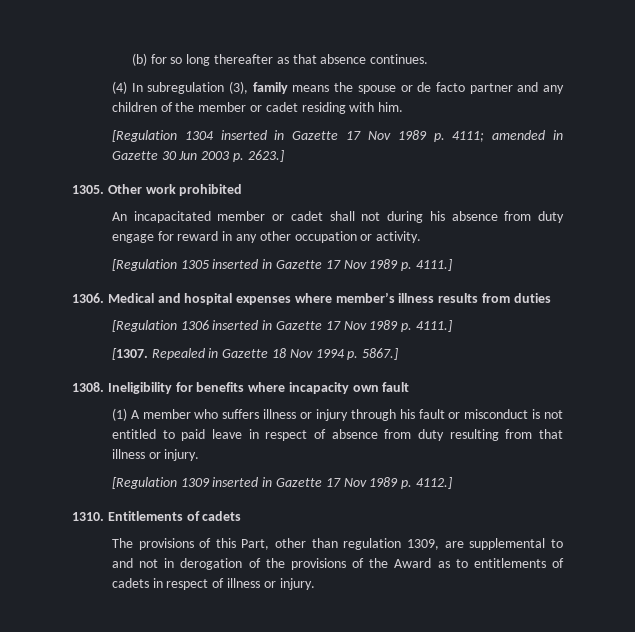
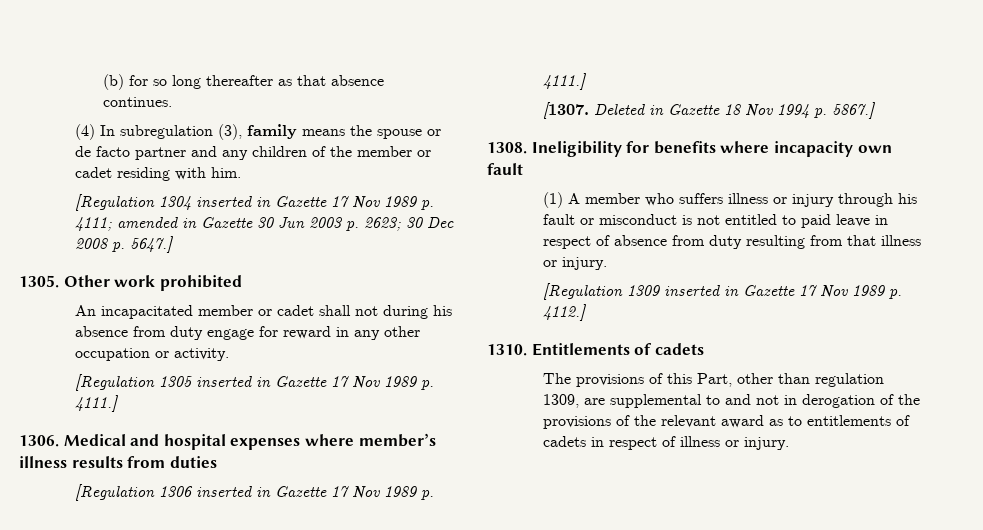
[247,150,284,162] 2623.] -> [363,217,454,231] [74,236,173,253] 2623; 30 Dec 2008 p. 5647.]
[151,348,205,360] Repealed -> [593,104,645,115] Deleted
[394,558,432,568] Award -> [660,415,764,428] relevant award

